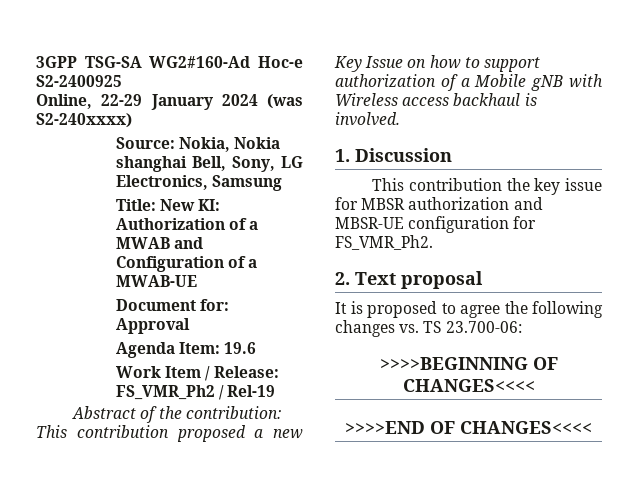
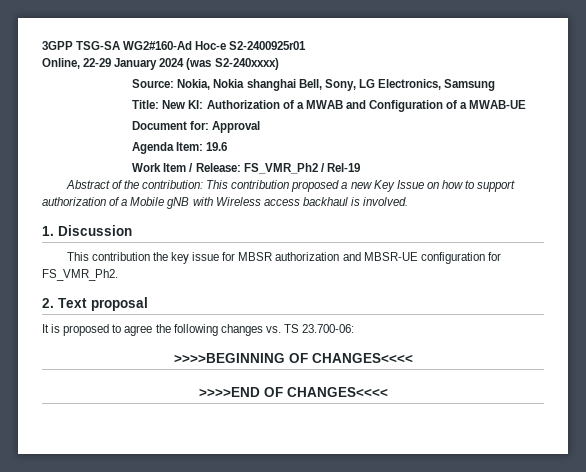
[36,75,122,87] S2-2400925 -> [229,41,307,50] S2-2400925r01

